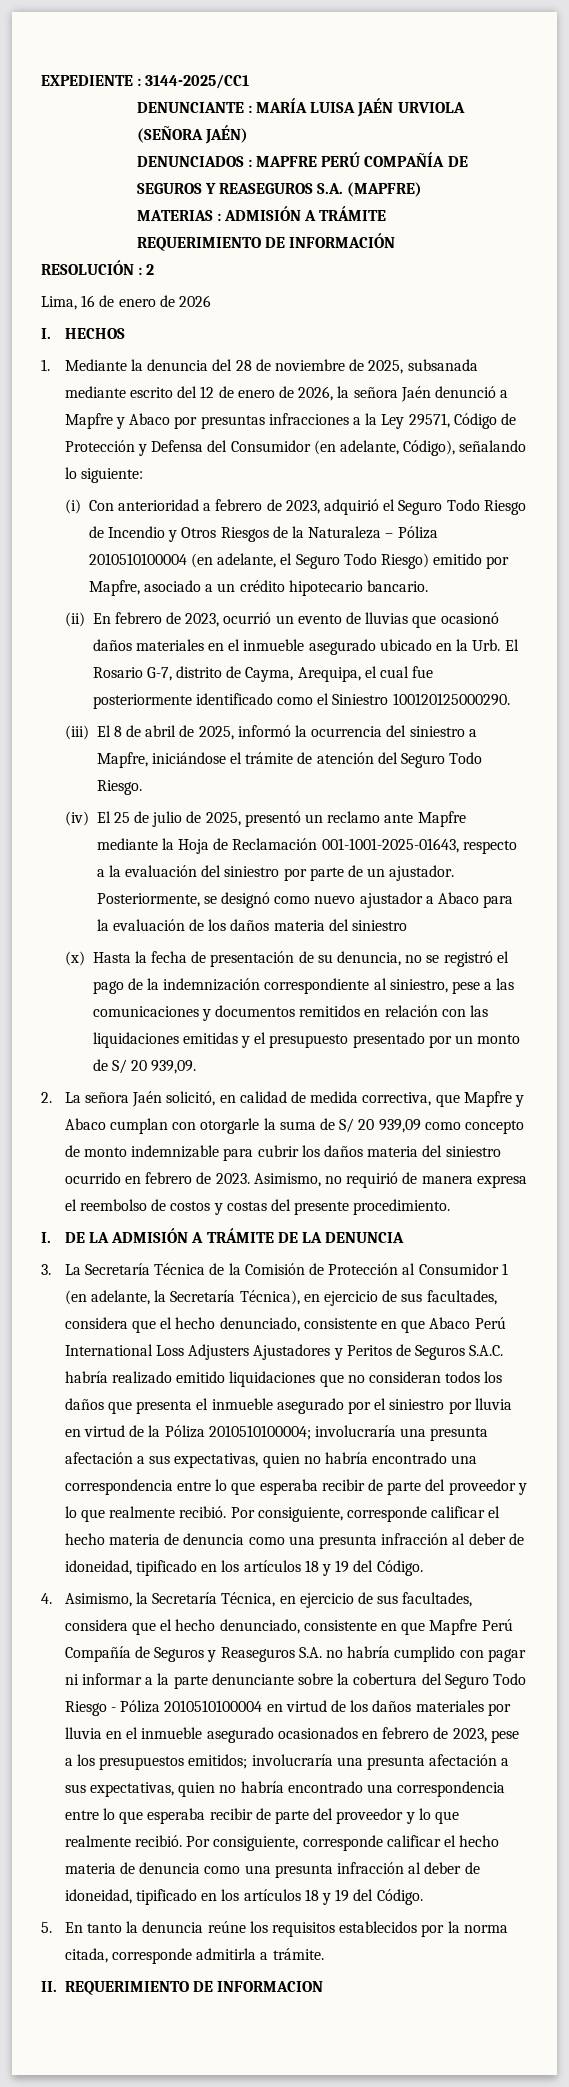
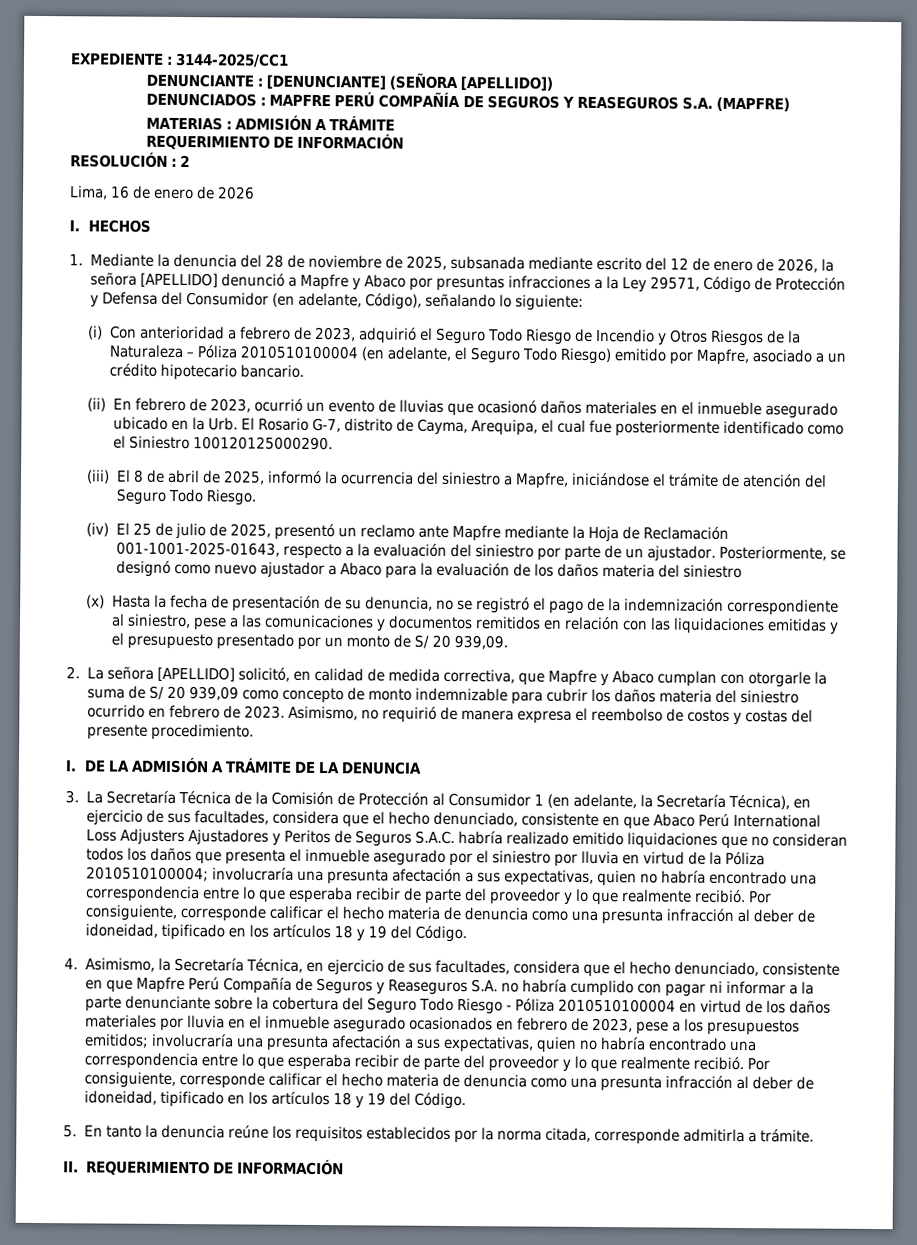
[256,98,465,117] [136,125,248,144] MARÍA LUISA JAÉN URVIOLA (SEÑORA JAÉN) -> [266,72,554,91] [DENUNCIANTE] (SEÑORA [APELLIDO])
[400,386,431,402] Jaén -> [139,272,218,288] [APELLIDO]
[132,1091,163,1107] Jaén -> [156,666,235,682] [APELLIDO]
[217,1981,324,1992] INFORMACION -> [236,1158,344,1176] INFORMACIÓN

